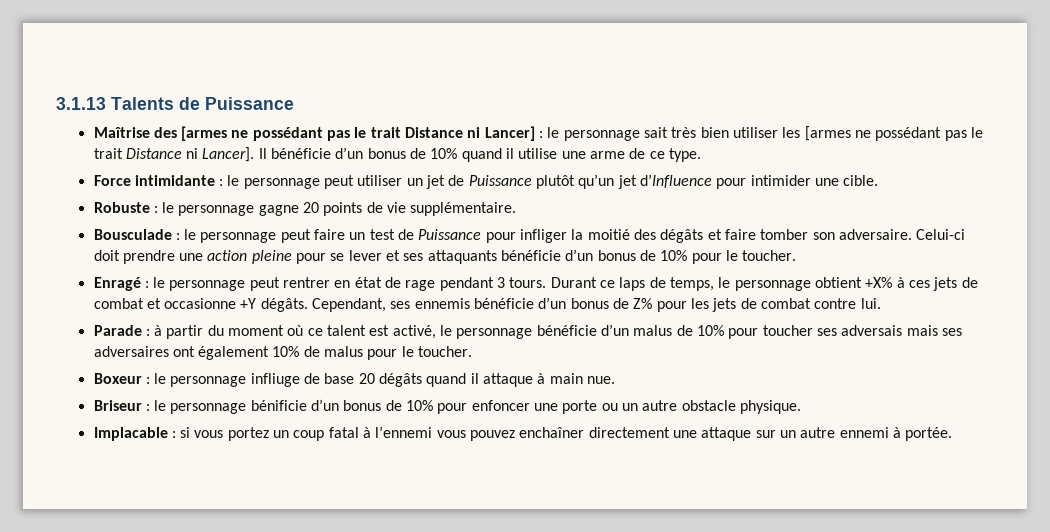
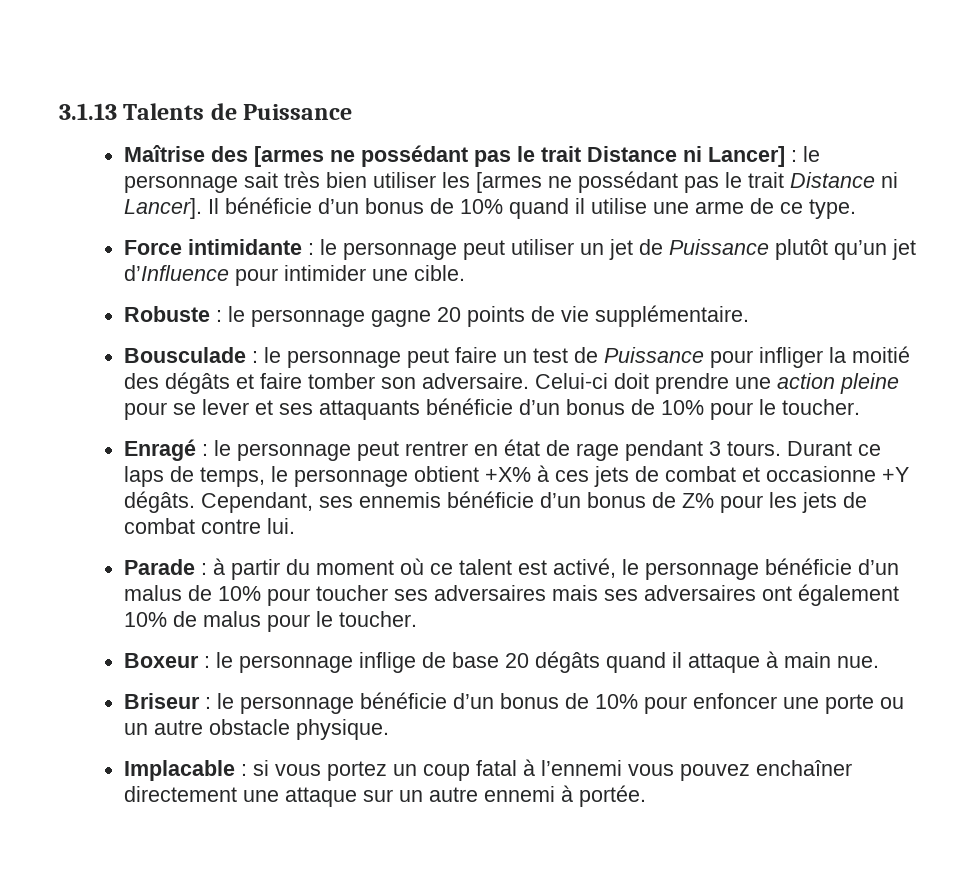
[841,325,903,336] adversais -> [434,585,547,601] adversaires
[250,373,300,387] infliuge -> [359,652,417,673] inflige
[250,400,307,411] bénificie -> [360,692,448,709] bénéficie

